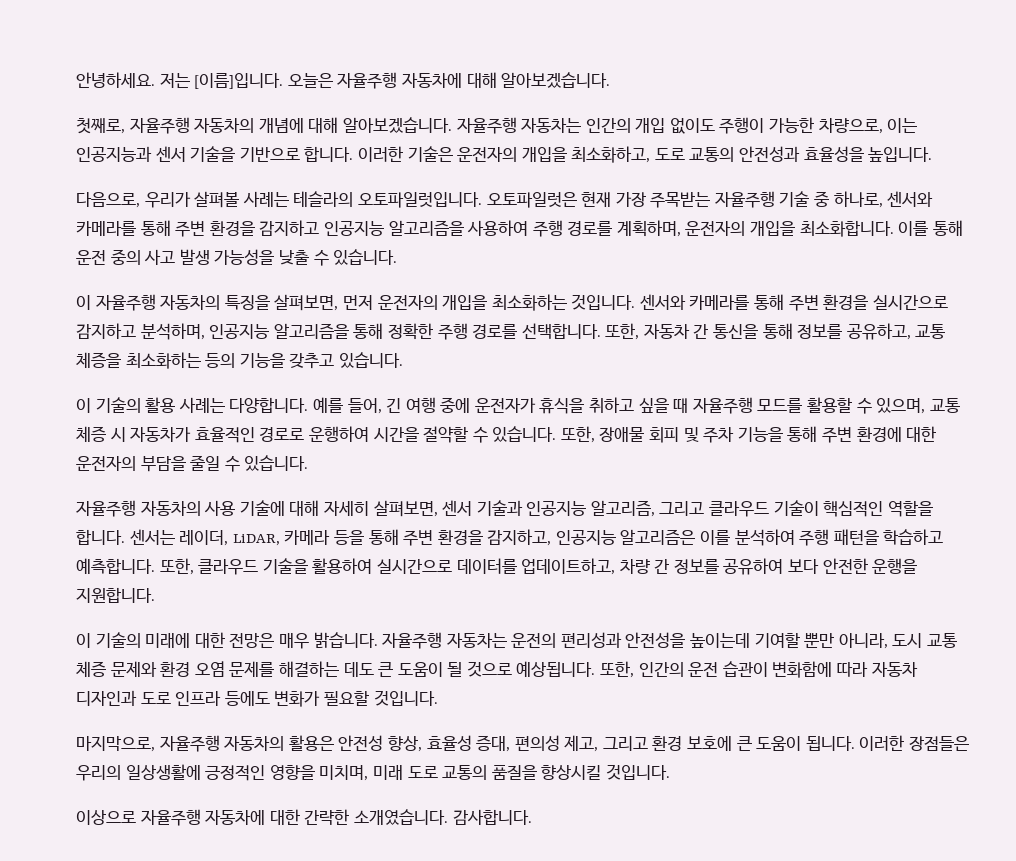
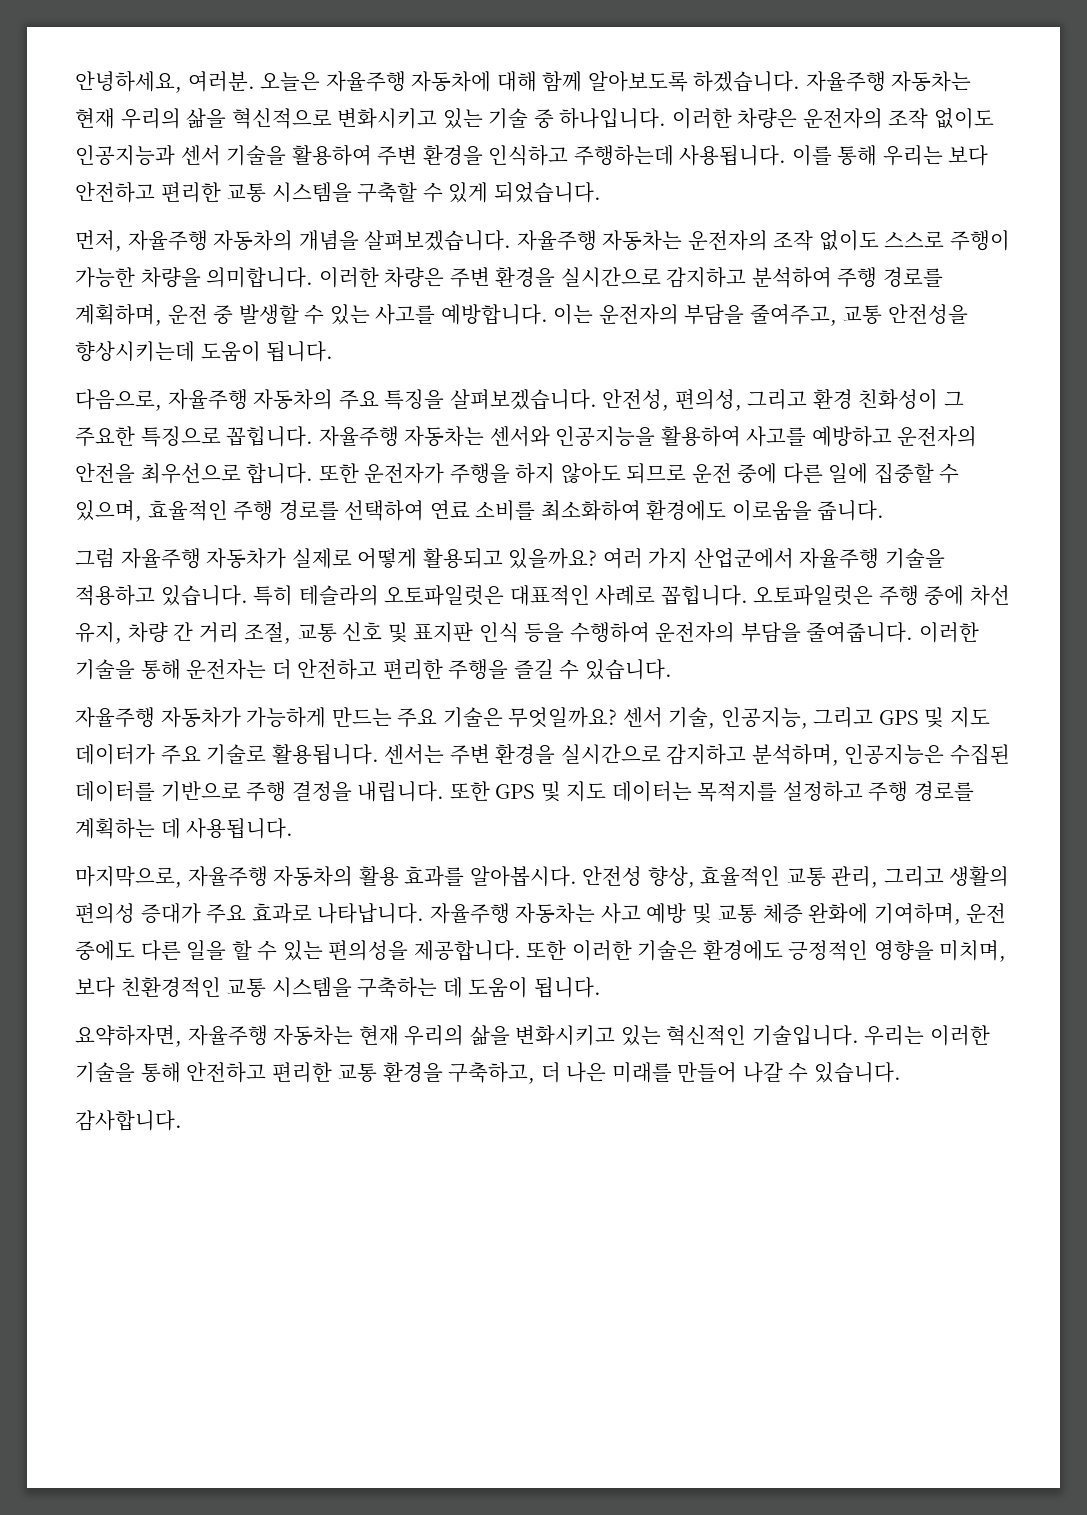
[76,72,284,89] 안녕하세요. 저는 [이름]입니다. -> [75,71,255,93] 안녕하세요, 여러분.
[501,72,611,88] [76,117,918,134] [76,146,933,163] [76,191,934,208] [76,220,963,237] [76,249,398,266] [76,294,785,311] 알아보겠습니다. // 첫째로, 자율주행 자동차의 개념에 대해 알아보겠습니다. 자율주행 자동차는 인간의 개입 없이도 주행이 가능한 차량으로, 이는 인공지능과 센서 기술을 기반으로 합니다. 이러한 기술은 운전자의 개입을 최소화하고, 도로 교통의 안전성과 효율성을 높입니다. // 다음으로, 우리가 살펴볼 사례는 테슬라의 오토파일럿입니다. 오토파일럿은 현재 가장 주목받는 자율주행 기술 중 하나로, 센서와 카메라를 통해 주변 환경을 감지하고 인공지능 알고리즘을 사용하여 주행 경로를 계획하며, 운전자의 개입을 최소화합니다. 이를 통해 운전 중의 사고 발생 가능성을 낮출 수 있습니다. // 이 자율주행 자동차의 특징을 살펴보면, 먼저 운전자의 개입을 최소화하는 것입니다. 센서와 카메라를 통해 -> [542,71,972,92] [75,108,994,129] [75,145,989,166] [75,182,601,203] [75,230,1010,252] [75,267,943,288] [75,304,968,326] [75,341,334,362] [75,389,964,411] [75,426,978,447] [75,463,960,484] [75,500,885,522] [75,548,945,569] [75,585,1010,606] [75,622,980,644] [75,659,672,680] [75,707,990,729] [75,744,445,765] 함께 알아보도록 하겠습니다. 자율주행 자동차는 현재 우리의 삶을 혁신적으로 변화시키고 있는 기술 중 하나입니다. 이러한 차량은 운전자의 조작 없이도 인공지능과 센서 기술을 활용하여 주변 환경을 인식하고 주행하는데 사용됩니다. 이를 통해 우리는 보다 안전하고 편리한 교통 시스템을 구축할 수 있게 되었습니다. // 먼저, 자율주행 자동차의 개념을 살펴보겠습니다. 자율주행 자동차는 운전자의 조작 없이도 스스로 주행이 가능한 차량을 의미합니다. 이러한 차량은 주변 환경을 실시간으로 감지하고 분석하여 주행 경로를 계획하며, 운전 중 발생할 수 있는 사고를 예방합니다. 이는 운전자의 부담을 줄여주고, 교통 안전성을 향상시키는데 도움이 됩니다. // 다음으로, 자율주행 자동차의 주요 특징을 살펴보겠습니다. 안전성, 편의성, 그리고 환경 친화성이 그 주요한 특징으로 꼽힙니다. 자율주행 자동차는 센서와 인공지능을 활용하여 사고를 예방하고 운전자의 안전을 최우선으로 합니다. 또한 운전자가 주행을 하지 않아도 되므로 운전 중에 다른 일에 집중할 수 있으며, 효율적인 주행 경로를 선택하여 연료 소비를 최소화하여 환경에도 이로움을 줍니다. // 그럼 자율주행 자동차가 실제로 어떻게 활용되고 있을까요? 여러 가지 산업군에서 자율주행 기술을 적용하고 있습니다. 특히 테슬라의 오토파일럿은 대표적인 사례로 꼽힙니다. 오토파일럿은 주행 중에 차선 유지, 차량 간 거리 조절, 교통 신호 및 표지판 인식 등을 수행하여 운전자의 부담을 줄여줍니다. 이러한 기술을 통해 운전자는 더 안전하고 편리한 주행을 즐길 수 있습니다. // 자율주행 자동차가 가능하게 만드는 주요 기술은 무엇일까요? 센서 기술, 인공지능, 그리고 GPS 및 지도 데이터가 주요 기술로 활용됩니다. 센서는
[209,323,946,340] [76,352,403,369] [76,397,960,414] [76,426,937,443] [76,455,309,472] [76,500,933,517] [76,529,944,546] [76,558,918,575] [76,587,155,603] [76,632,958,649] [76,661,918,678] [76,690,438,707] [76,735,970,752] [76,764,670,781] [76,809,448,826] 인공지능 알고리즘을 통해 정확한 주행 경로를 선택합니다. 또한, 자동차 간 통신을 통해 정보를 공유하고, 교통 체증을 최소화하는 등의 기능을 갖추고 있습니다. // 이 기술의 활용 사례는 다양합니다. 예를 들어, 긴 여행 중에 운전자가 휴식을 취하고 싶을 때 자율주행 모드를 활용할 수 있으며, 교통 체증 시 자동차가 효율적인 경로로 운행하여 시간을 절약할 수 있습니다. 또한, 장애물 회피 및 주차 기능을 통해 주변 환경에 대한 운전자의 부담을 줄일 수 있습니다. // 자율주행 자동차의 사용 기술에 대해 자세히 살펴보면, 센서 기술과 인공지능 알고리즘, 그리고 클라우드 기술이 핵심적인 역할을 합니다. 센서는 레이더, LiDAR, 카메라 등을 통해 주변 환경을 감지하고, 인공지능 알고리즘은 이를 분석하여 주행 패턴을 학습하고 예측합니다. 또한, 클라우드 기술을 활용하여 실시간으로 데이터를 업데이트하고, 차량 간 정보를 공유하여 보다 안전한 운행을 지원합니다. // 이 기술의 미래에 대한 전망은 매우 밝습니다. 자율주행 자동차는 운전의 편리성과 안전성을 높이는데 기여할 뿐만 아니라, 도시 교통 체증 문제와 환경 오염 문제를 해결하는 데도 큰 도움이 될 것으로 예상됩니다. 또한, 인간의 운전 습관이 변화함에 따라 자동차 디자인과 도로 인프라 등에도 변화가 필요할 것입니다. // 마지막으로, 자율주행 자동차의 활용은 안전성 향상, 효율성 증대, 편의성 제고, 그리고 환경 보호에 큰 도움이 됩니다. 이러한 장점들은 우리의 일상생활에 긍정적인 영향을 미치며, 미래 도로 교통의 품질을 향상시킬 것입니다. // 이상으로 자율주행 자동차에 대한 간략한 소개였습니다. -> [844,744,1010,765] [75,781,974,802] [75,818,294,839] [75,866,1010,888] [75,903,1007,925] [75,940,1007,962] [75,977,601,998] [75,1025,990,1047] [75,1062,901,1084] 인공지능은 수집된 데이터를 기반으로 주행 결정을 내립니다. 또한 GPS 및 지도 데이터는 목적지를 설정하고 주행 경로를 계획하는 데 사용됩니다. // 마지막으로, 자율주행 자동차의 활용 효과를 알아봅시다. 안전성 향상, 효율적인 교통 관리, 그리고 생활의 편의성 증대가 주요 효과로 나타납니다. 자율주행 자동차는 사고 예방 및 교통 체증 완화에 기여하며, 운전 중에도 다른 일을 할 수 있는 편의성을 제공합니다. 또한 이러한 기술은 환경에도 긍정적인 영향을 미치며, 보다 친환경적인 교통 시스템을 구축하는 데 도움이 됩니다. // 요약하자면, 자율주행 자동차는 현재 우리의 삶을 변화시키고 있는 혁신적인 기술입니다. 우리는 이러한 기술을 통해 안전하고 편리한 교통 환경을 구축하고, 더 나은 미래를 만들어 나갈 수 있습니다. //

